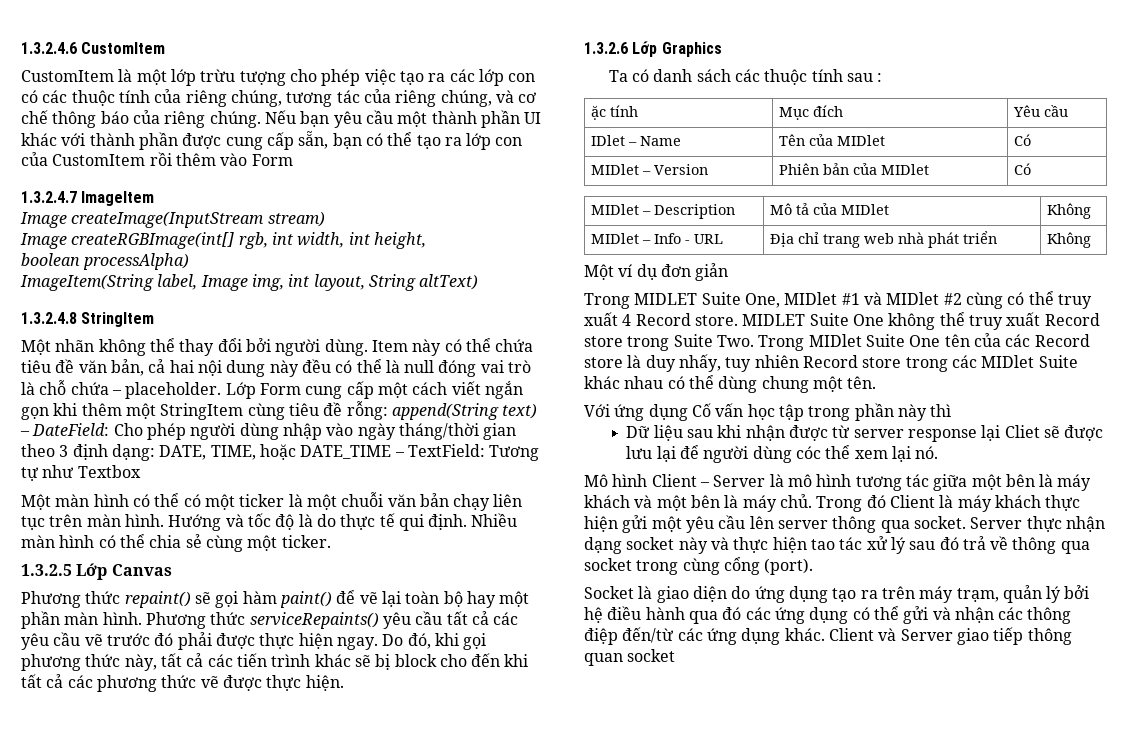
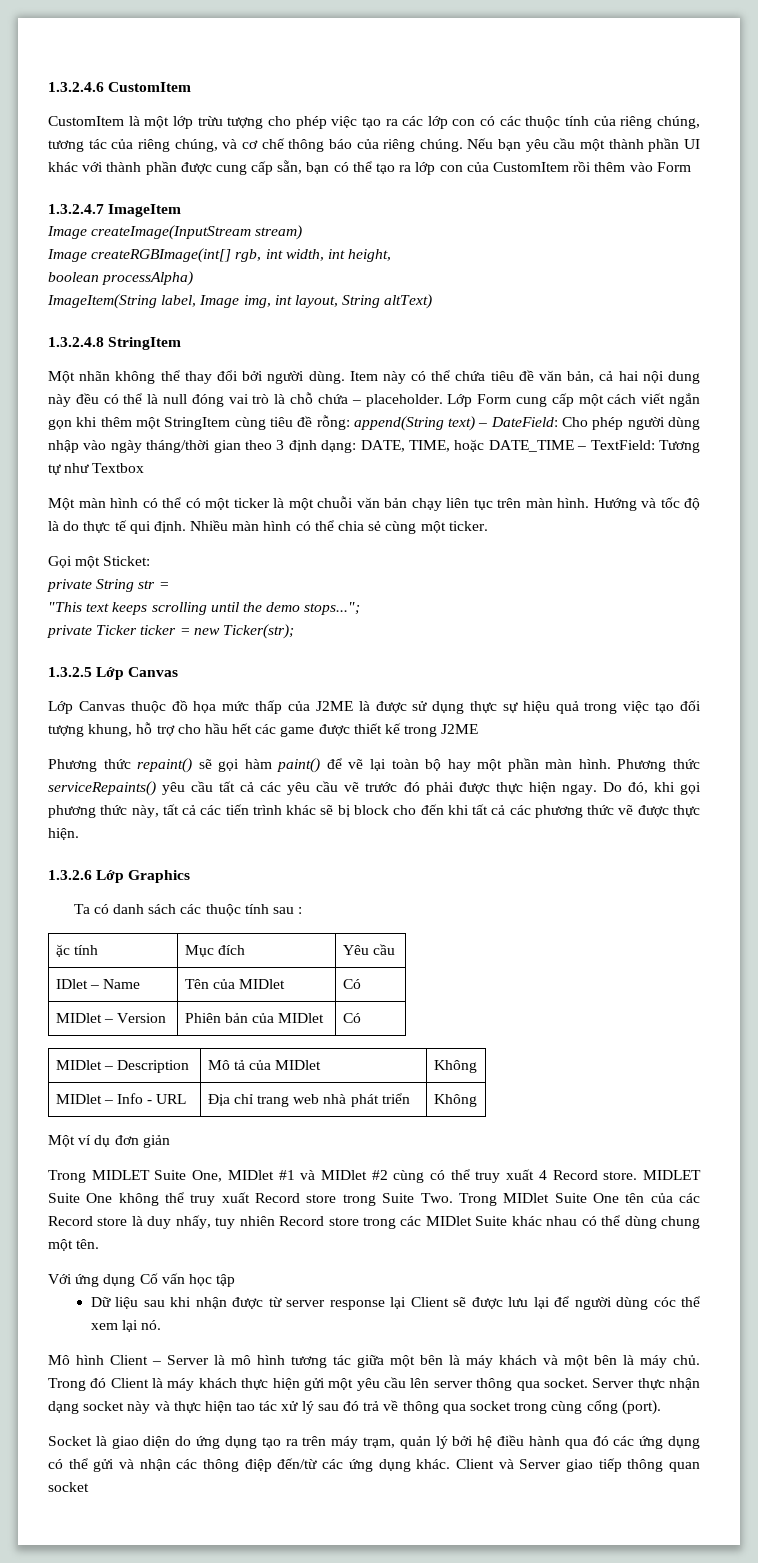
[21,563,172,580] 1.3.2.5 Lớp Canvas -> [48,556,151,568] [47,579,169,592] [48,602,361,615] [47,624,294,639] [48,667,179,680] [48,700,702,714] [48,722,479,737] Gọi một Sticket: // private String str = // "This text keeps scrolling until the demo stops..."; // private Ticker ticker = new Ticker(str); // 1.3.2.5 Lớp Canvas // Lớp Canvas thuộc đồ họa mức thấp của J2ME là được sử dụng thực sự hiệu quả trong việc tạo đối tượng khung, hỗ trợ cho hầu hết các game được thiết kế trong J2ME
[808,403,952,421] trong phần này thì -> (236, 1280) none
[1004,425,1040,438] Cliet -> [410,1297,449,1307] Client

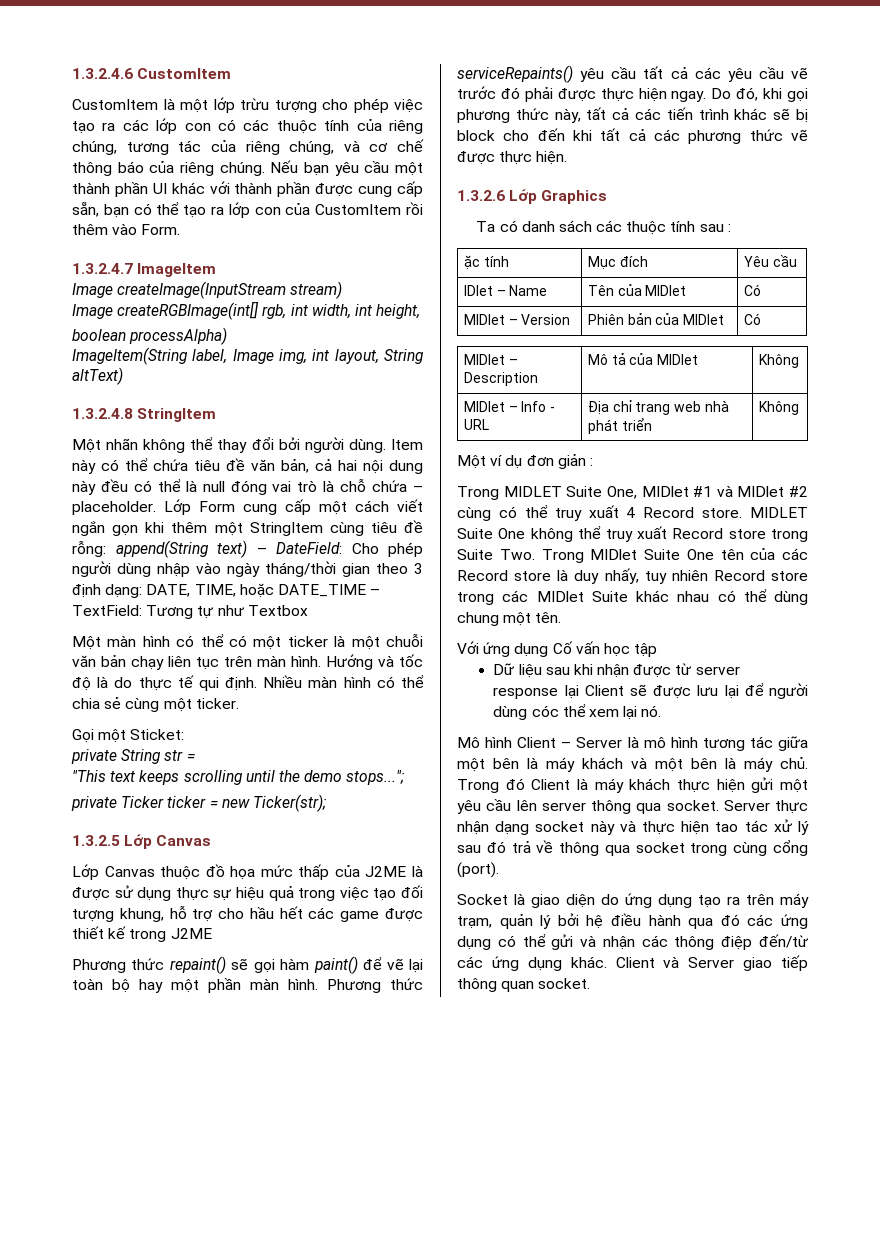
[656,162,691,172] Form -> [141,224,181,235] Form.
(170, 1141) none -> [589,458,593,466] :
[48,1482,89,1492] socket -> [538,978,591,989] socket.

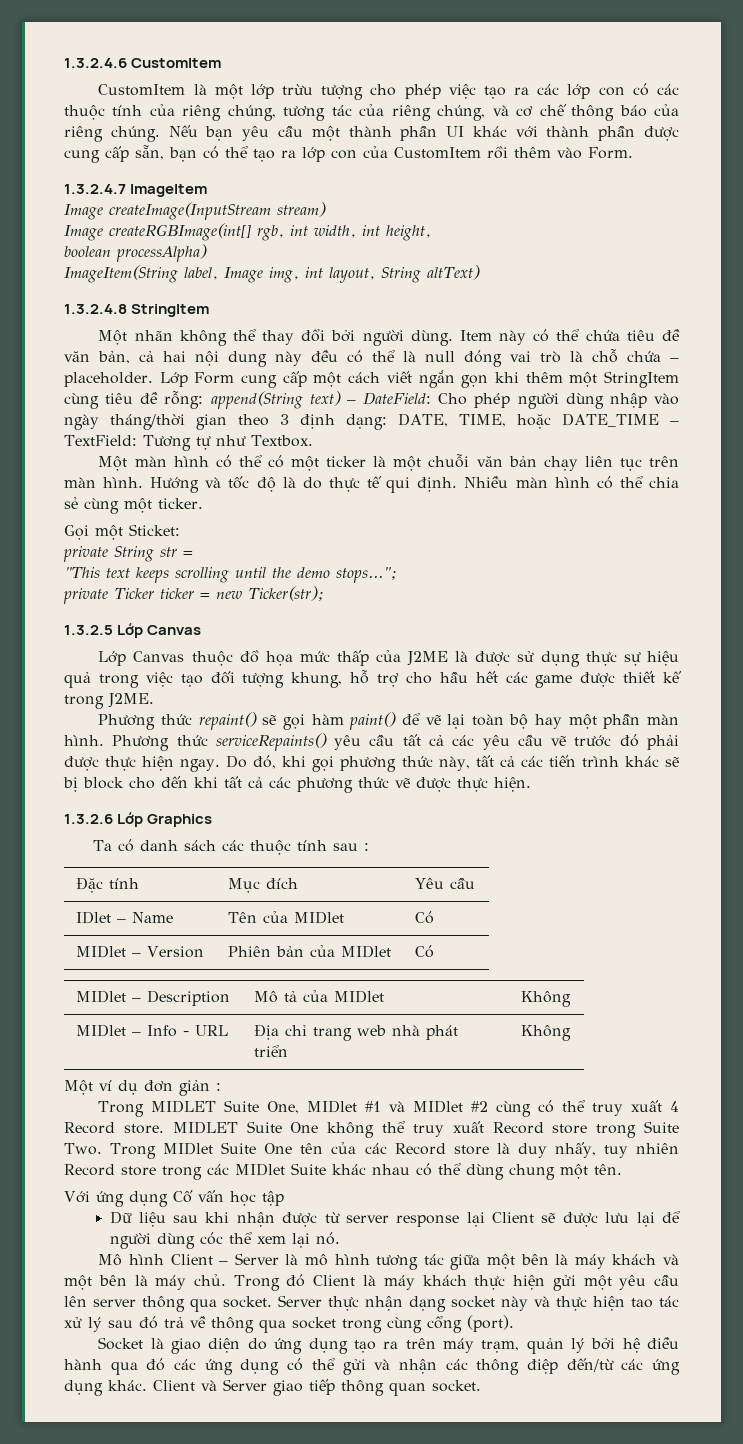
[247,605,308,616] Textbox -> [250,435,313,447] Textbox.
[170,928,212,939] J2ME -> [108,693,154,708] J2ME.
[463,255,480,270] ặc -> [76,877,104,893] Đặc

